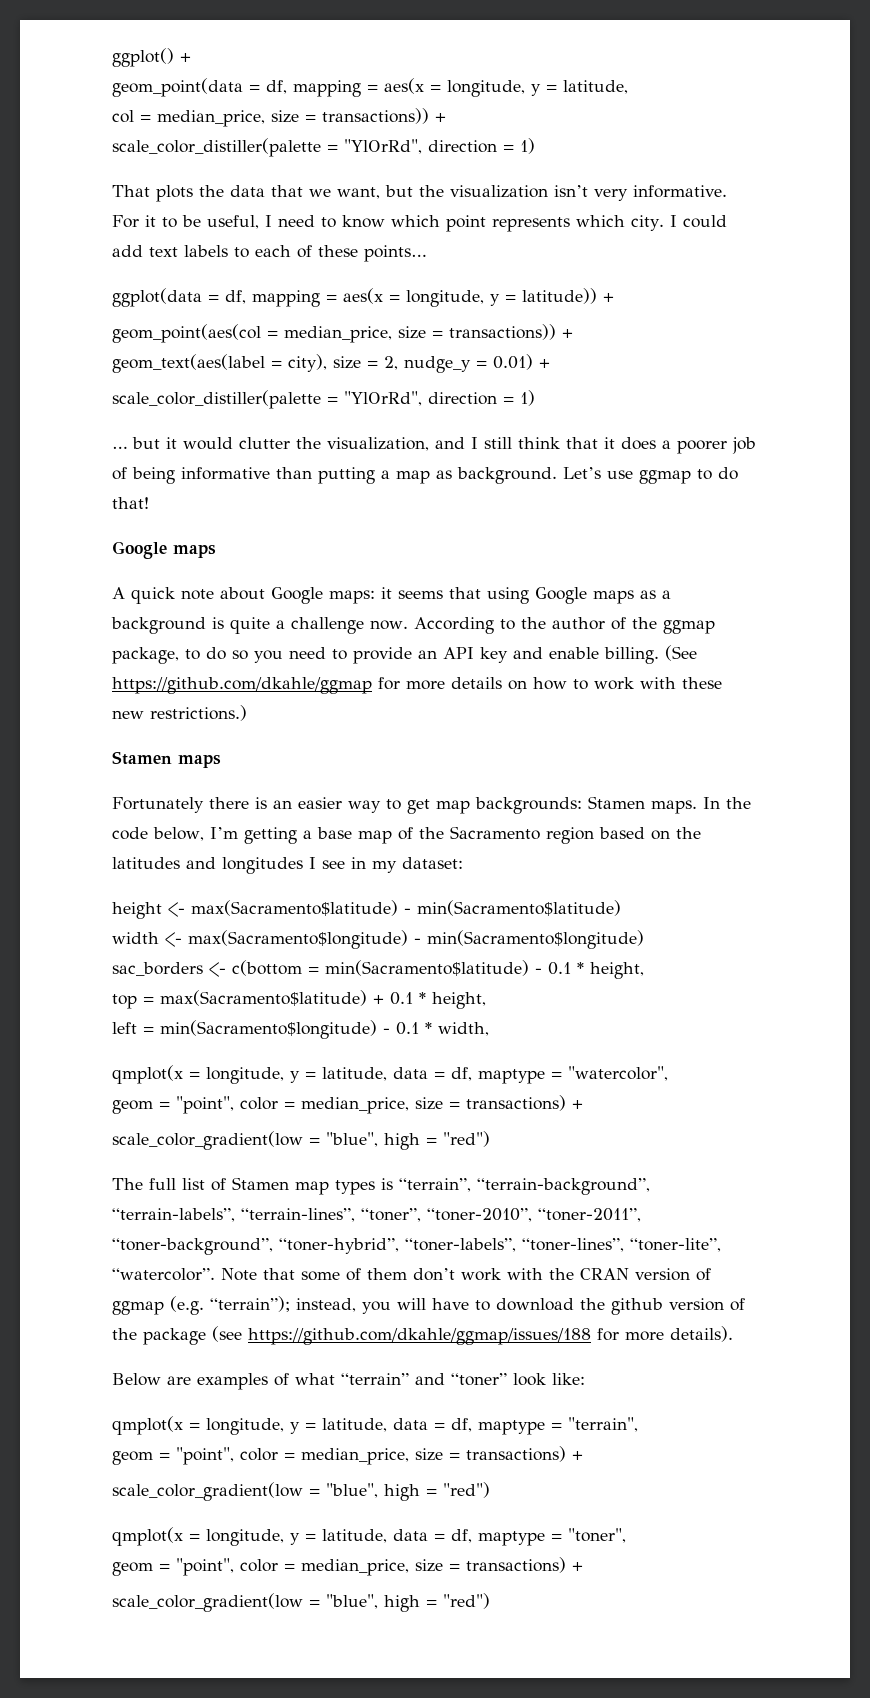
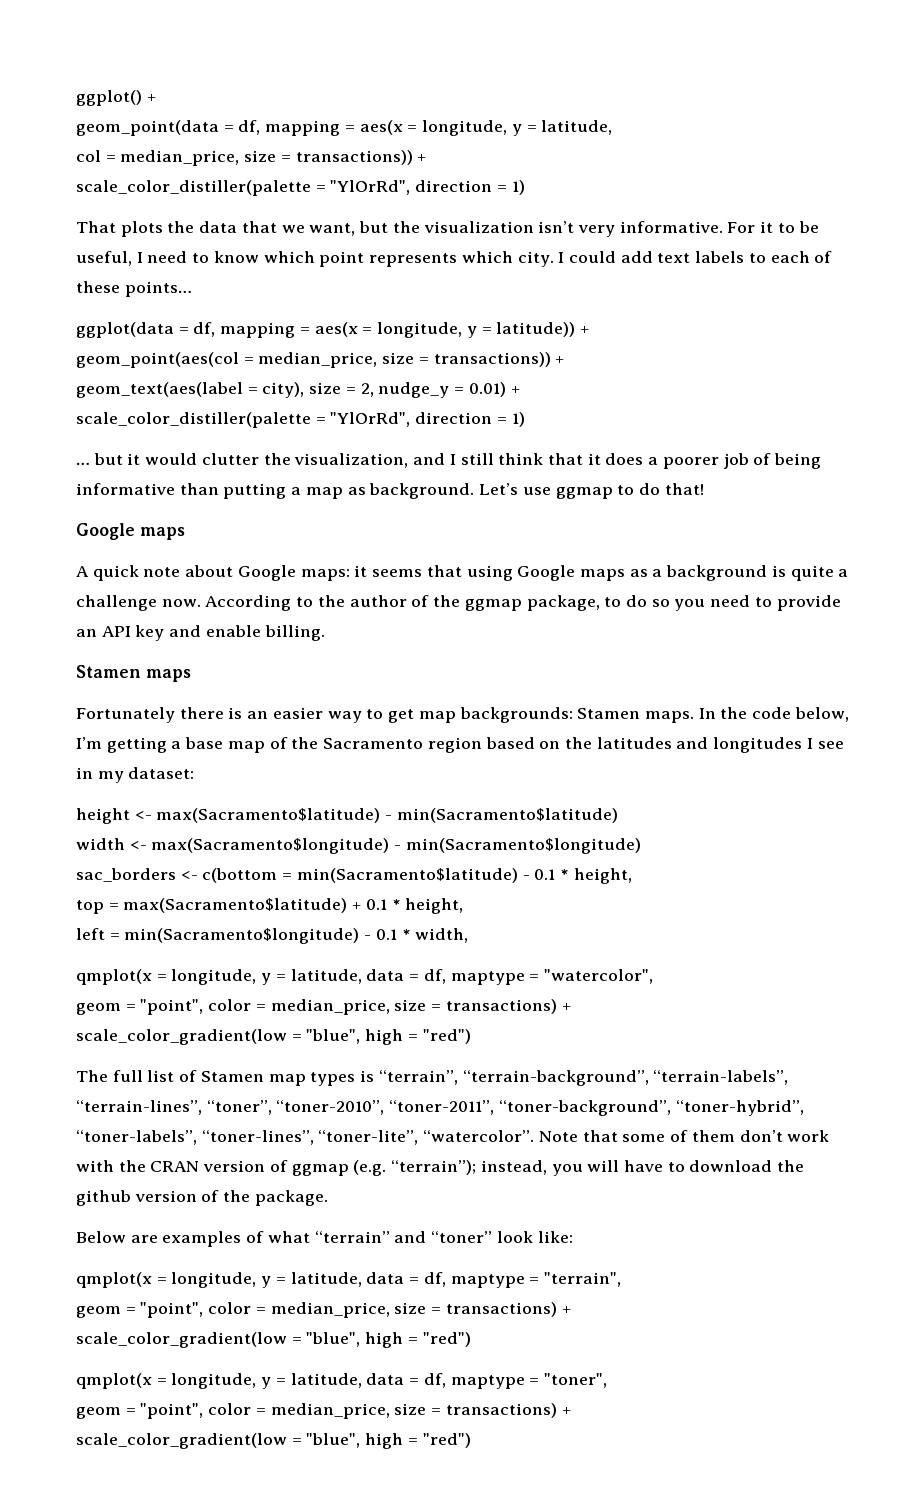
[665,645,697,661] [112,677,722,694] [112,705,247,721] (See https://github.com/dkahle/ggmap for more details on how to work with these new restrictions.) -> (325, 633) none
[143,1326,733,1345] package (see https://github.com/dkahle/ggmap/issues/188 for more details). -> [254,1190,328,1206] package.

